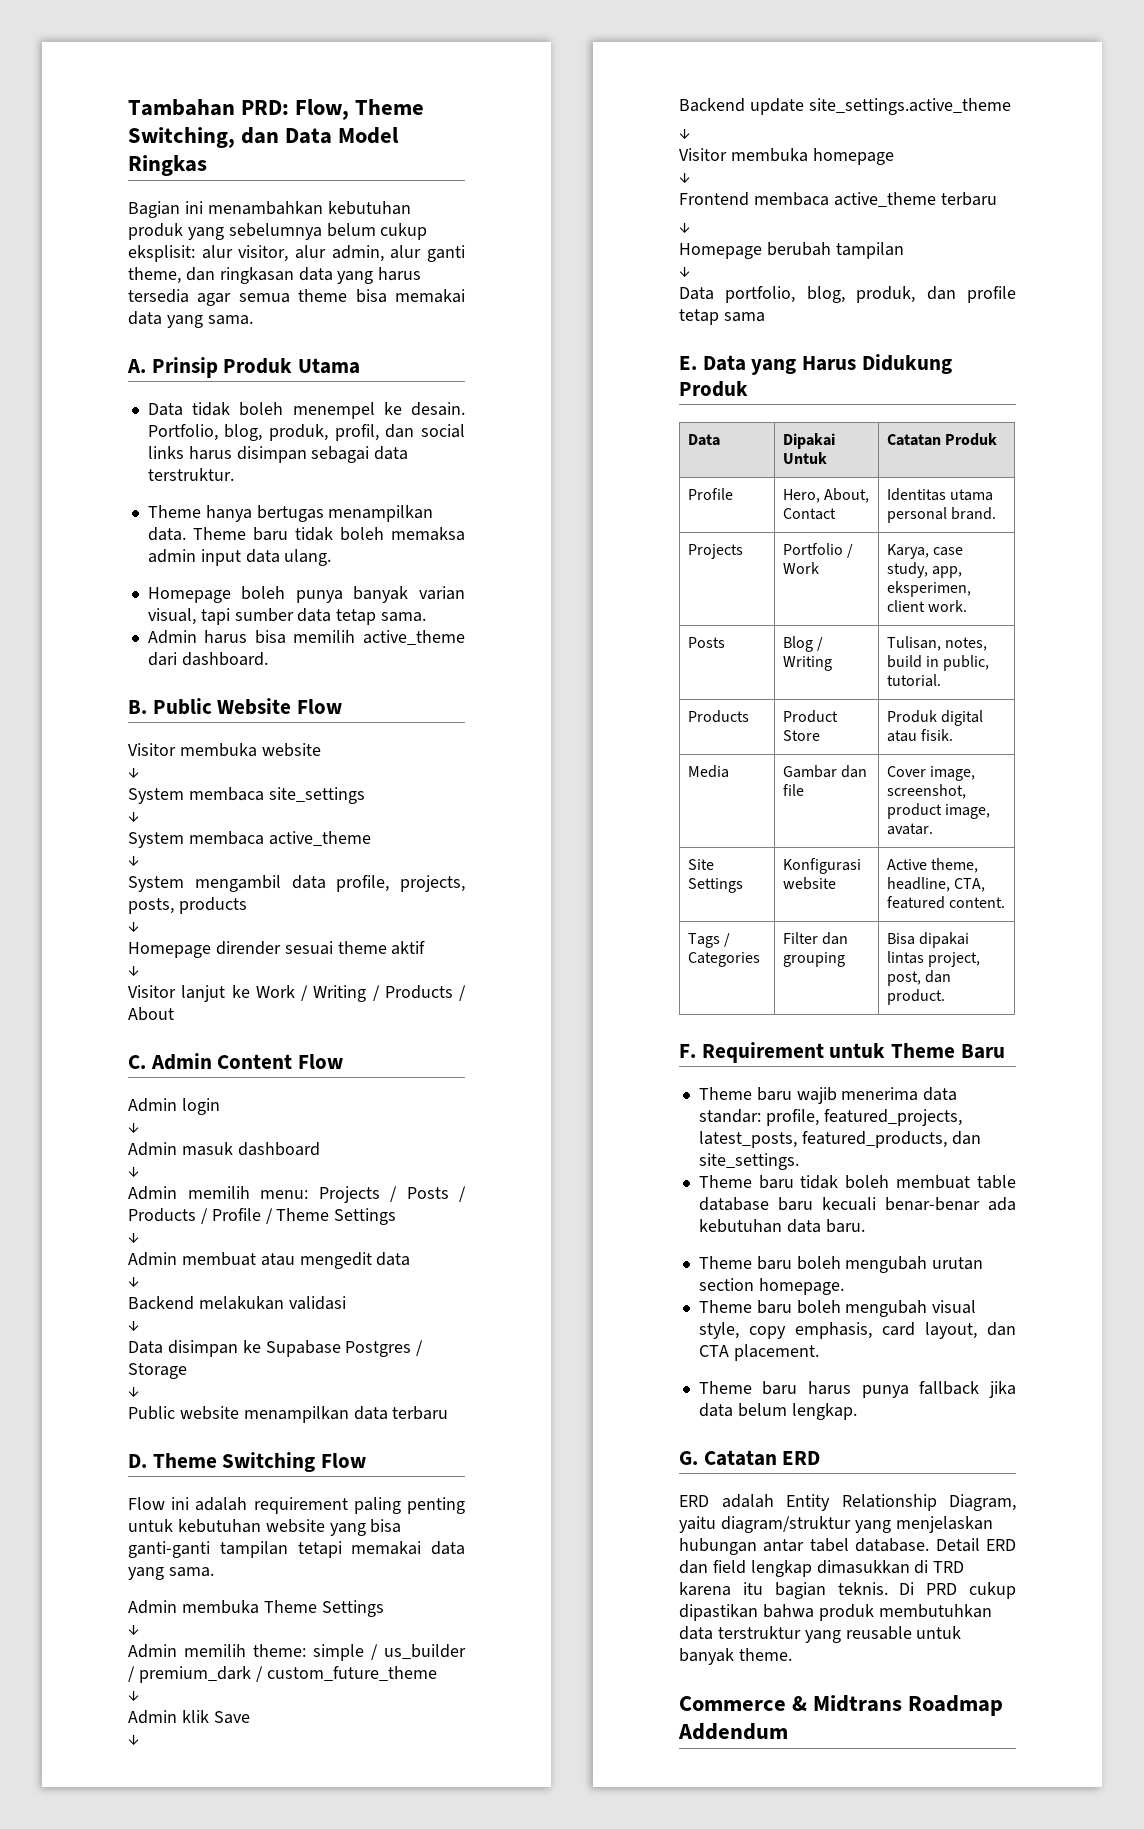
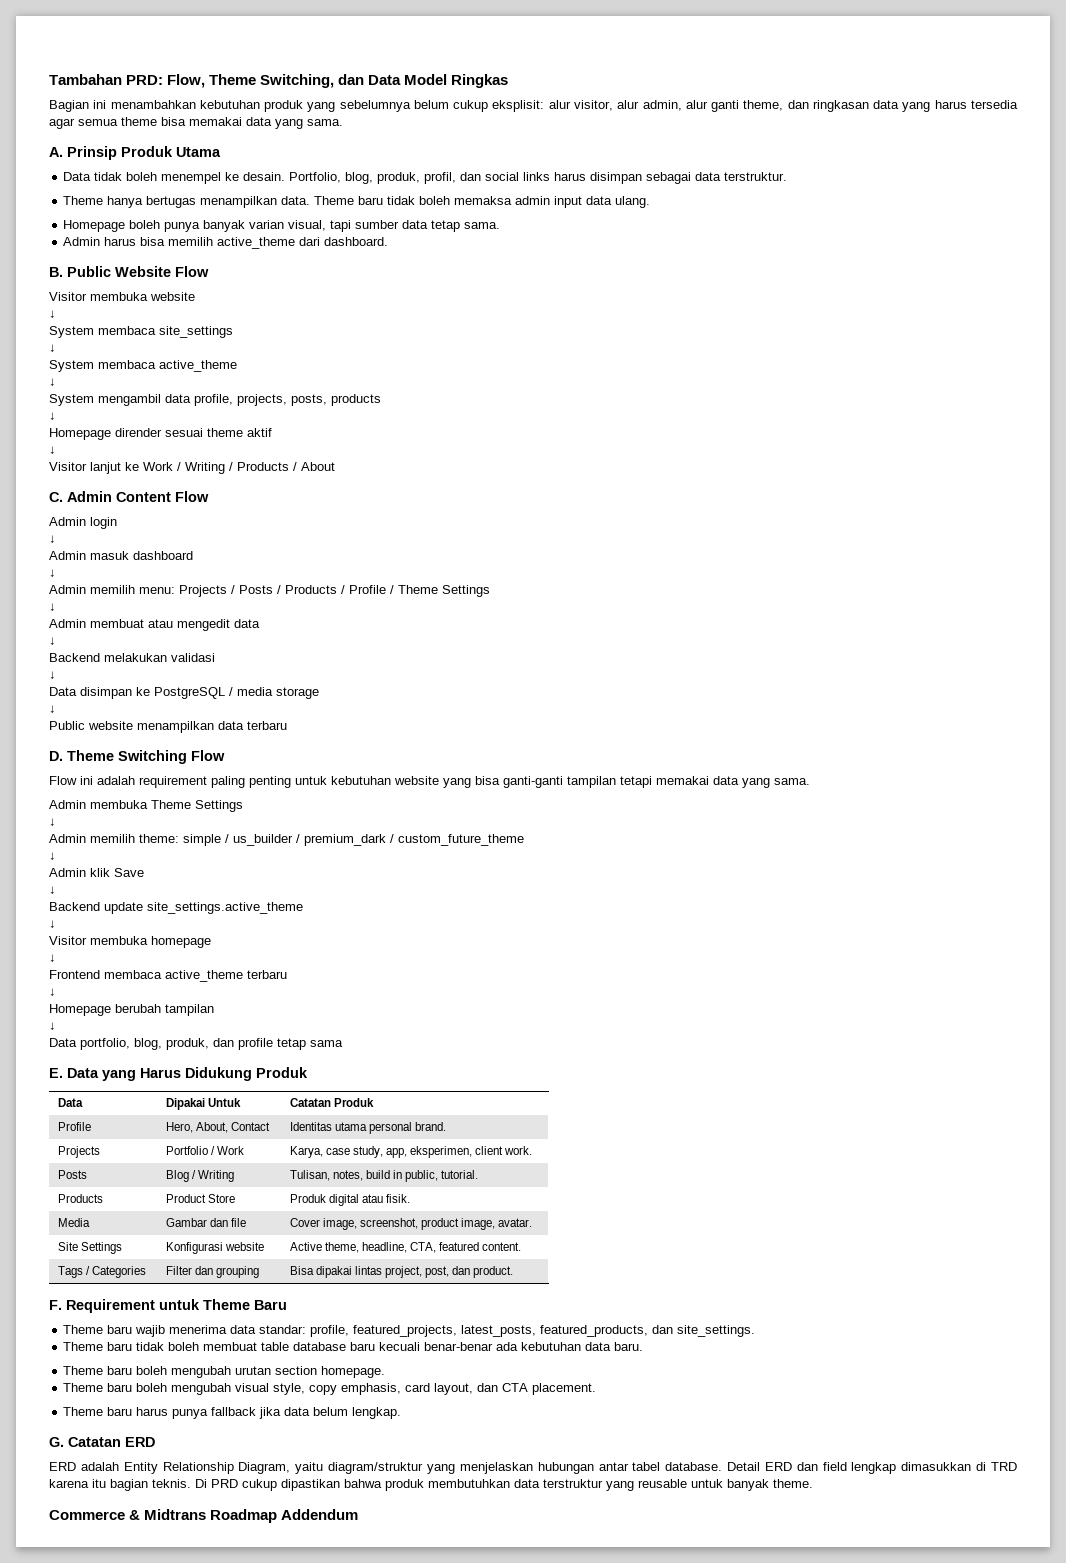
[265,1340,424,1357] [128,1363,187,1379] Supabase Postgres / Storage -> [154,687,319,699] PostgreSQL / media storage

